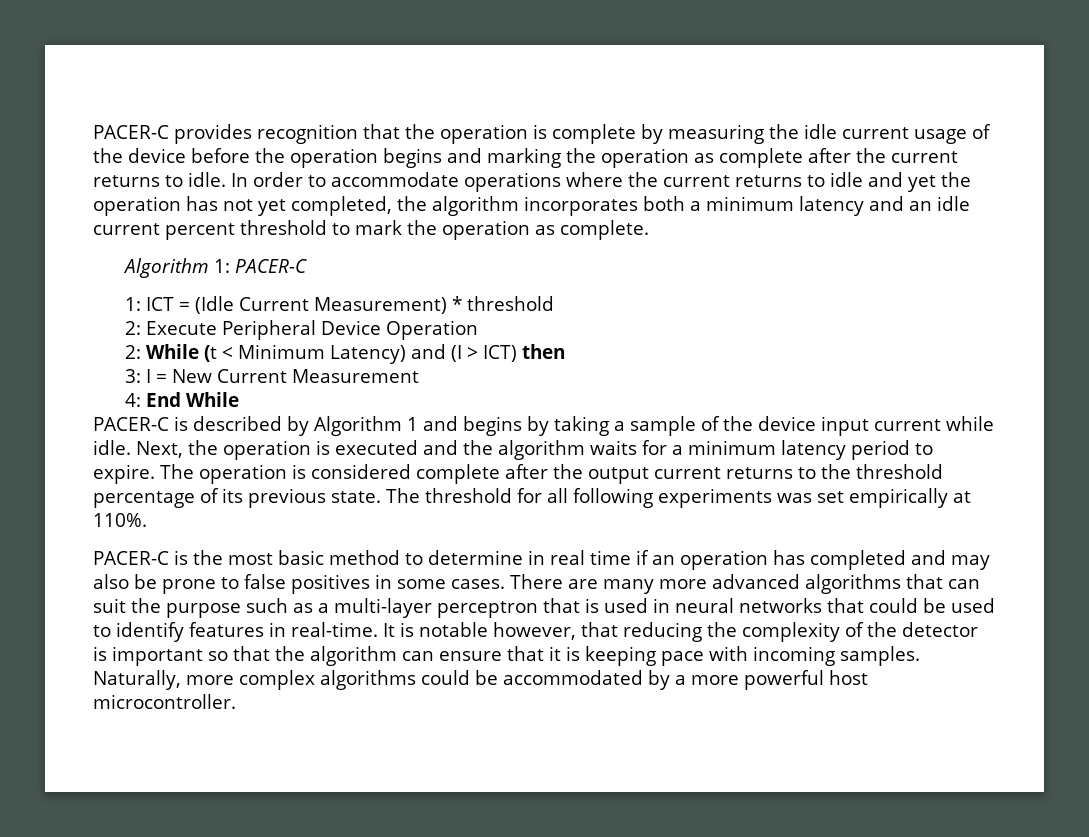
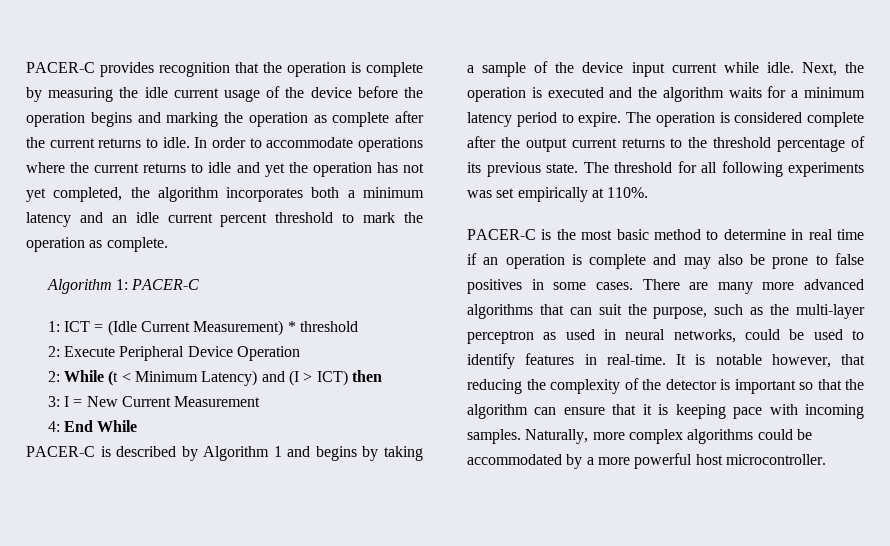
[772,550,906,570] has completed -> [571,254,647,269] is complete
[166,603,241,618] purpose -> [653,307,708,319] purpose,
[318,603,329,613] a -> [770,304,790,315] the
[543,598,599,613] that is -> [543,332,557,340] as
[739,598,864,613] networks that -> [673,329,736,343] networks,

